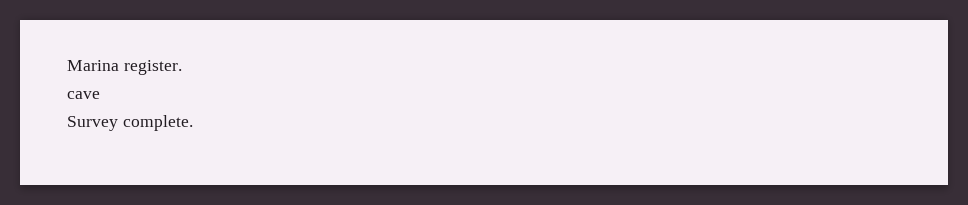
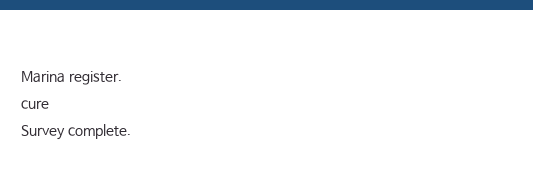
[67,91,100,99] cave -> [21,100,49,109] cure

